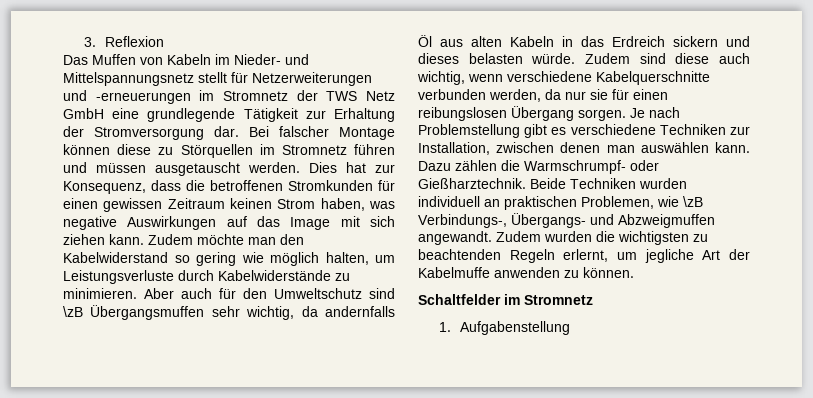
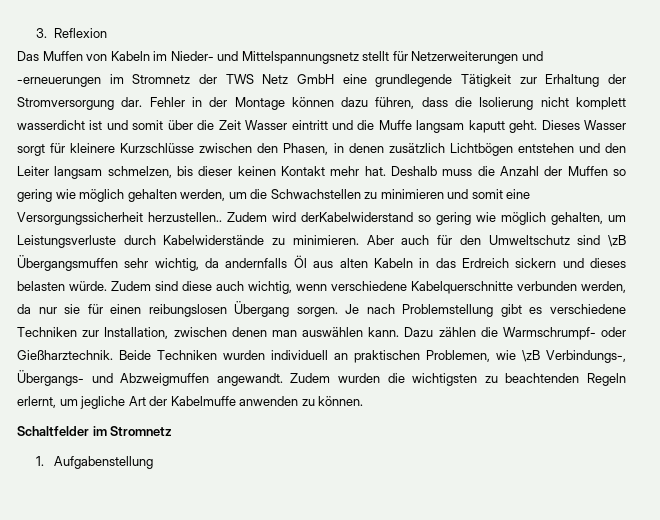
[249,126,395,140] [63,144,395,158] [63,162,395,176] [63,180,395,194] [63,198,395,212] [63,216,395,230] [63,234,304,245] [63,252,369,266] Bei falscher Montage können diese zu Störquellen im Stromnetz führen und müssen ausgetauscht werden. Dies hat zur Konsequenz, dass die betroffenen Stromkunden für einen gewissen Zeitraum keinen Strom haben, was negative Auswirkungen auf das Image mit sich ziehen kann. Zudem möchte man den Kabelwiderstand so gering wie möglich halten, -> [149,97,626,110] [17,120,626,133] [17,143,627,156] [17,166,627,179] [17,189,531,202] [17,212,603,225] Fehler in der Montage können dazu führen, dass die Isolierung nicht komplett wasserdicht ist und somit über die Zeit Wasser eintritt und die Muffe langsam kaputt geht. Dieses Wasser sorgt für kleinere Kurzschlüsse zwischen den Phasen, in denen zusätzlich Lichtbögen entstehen und den Leiter langsam schmelzen, bis dieser keinen Kontakt mehr hat. Deshalb muss die Anzahl der Muffen so gering wie möglich gehalten werden, um die Schwachstellen zu minimieren und somit eine Versorgungssicherheit herzustellen.. Zudem wird derKabelwiderstand so gering wie möglich gehalten,

